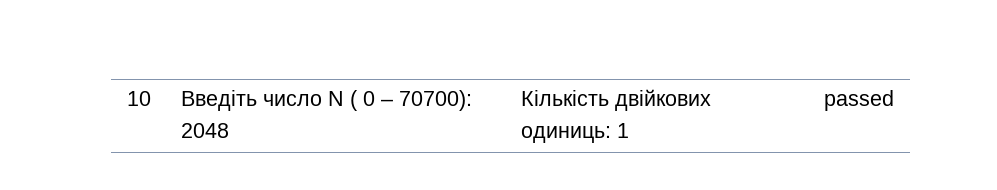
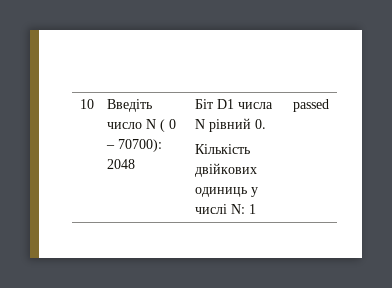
[521,89,712,111] [521,126,612,143] Кількість двійкових одиниць: -> [194,99,273,109] [194,118,266,132] [194,144,250,154] [194,163,257,177] [194,187,258,197] [194,204,245,214] Біт D1 числа N рівний 0. // Кількість двійкових одиниць у числі N:

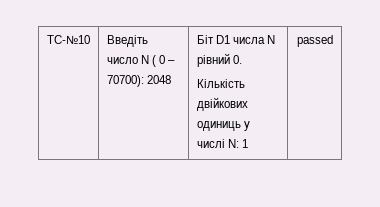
[79,99,94,109] 10 -> [47,35,90,44] ТС-№10

